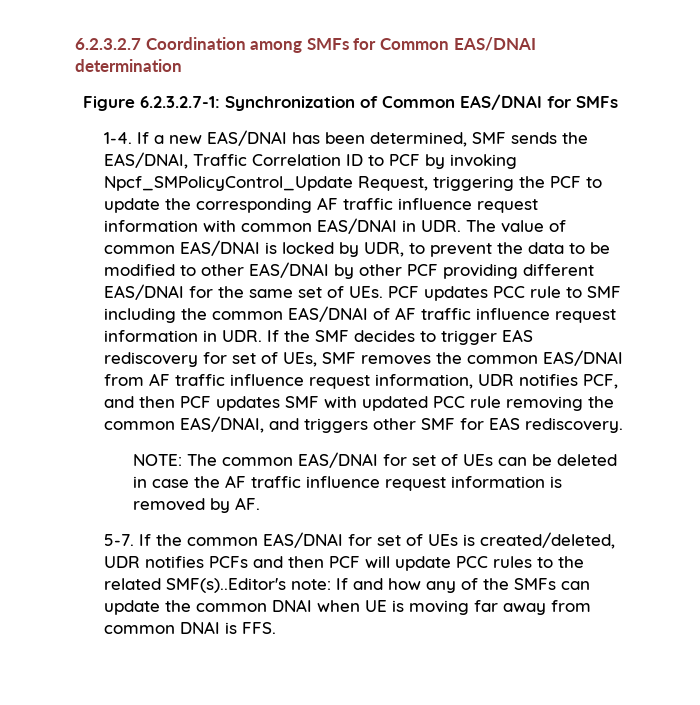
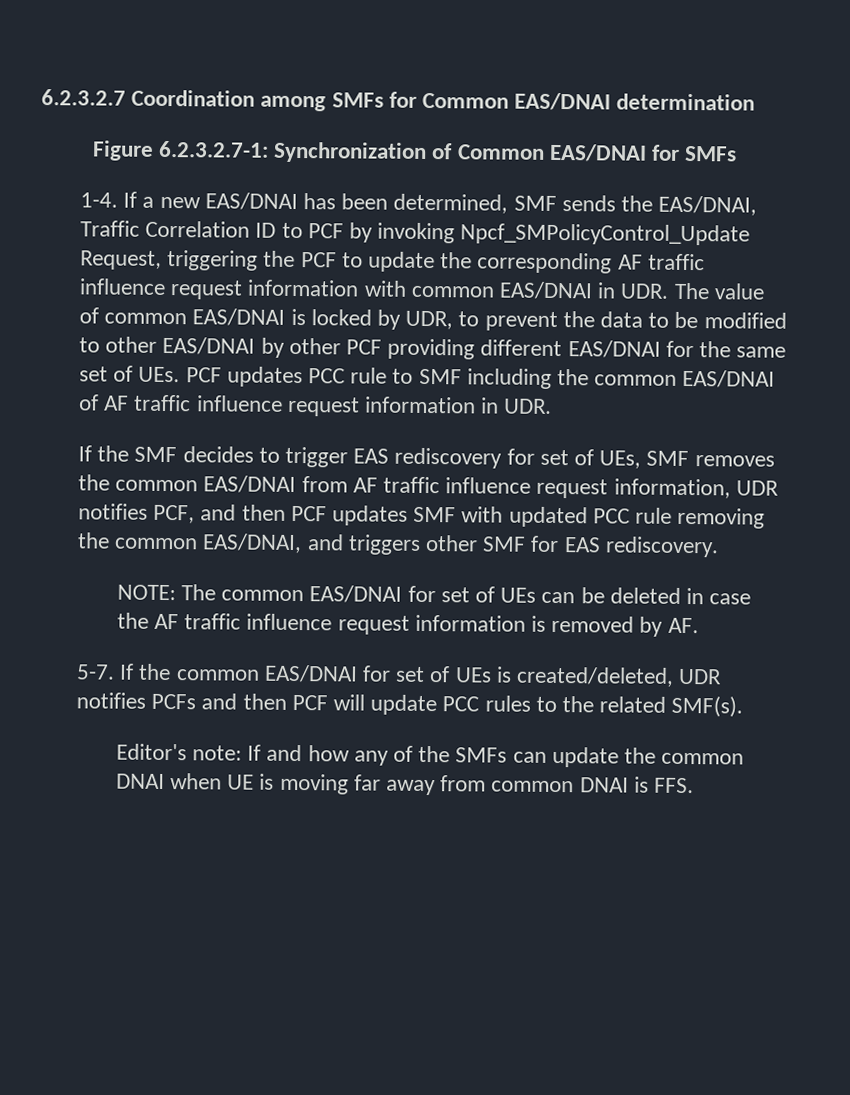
(263, 336) none -> (553, 406) //
[166,578,287,593] SMF(s)..Editor's -> [671,695,744,718] [115,743,187,761] SMF(s). // Editor's

